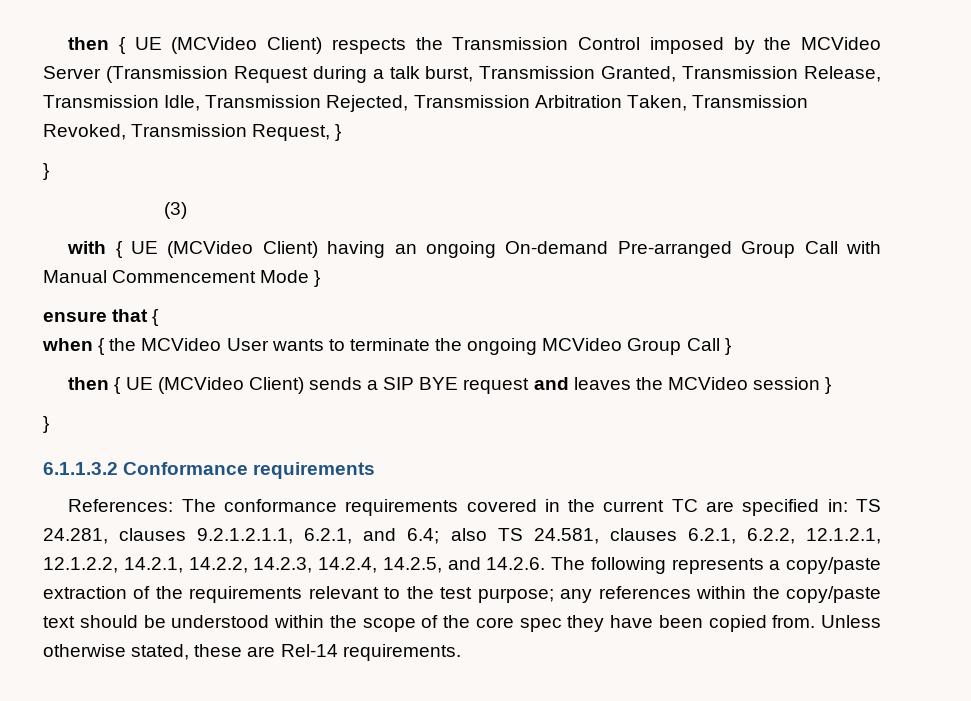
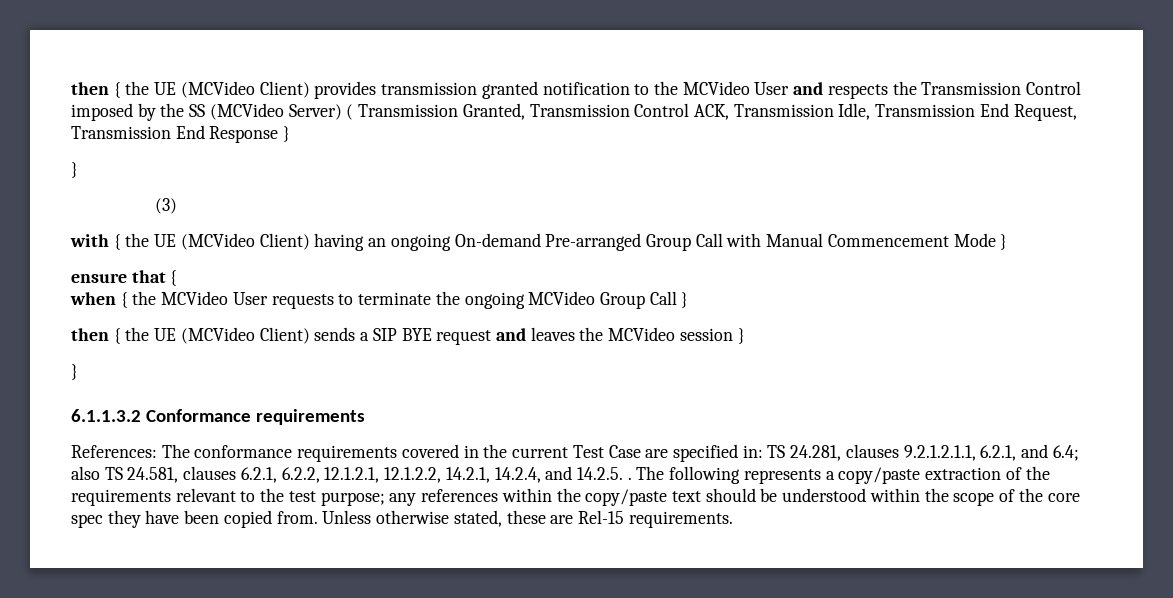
[68,37,323,54] then { UE (MCVideo Client) -> [71,81,824,99] then { the UE (MCVideo Client) provides transmission granted notification to the MCVideo User and
[801,37,882,50] [43,66,474,83] MCVideo Server (Transmission Request during a talk burst, -> [189,103,354,120] SS (MCVideo Server) (
[803,66,881,82] Release, -> [634,103,729,120] Control ACK,
[326,95,808,112] [43,124,331,141] Rejected, Transmission Arbitration Taken, Transmission Revoked, Transmission Request, -> [979,103,1077,121] [71,125,279,143] End Request, Transmission End Response
(123, 249) none -> [125,233,150,247] the
[271,339,324,351] wants -> [271,294,334,309] requests
(122, 385) none -> [125,327,150,341] the
[671,499,698,512] TC -> [572,445,641,458] Test Case
[188,557,546,573] 14.2.2, 14.2.3, 14.2.4, 14.2.5, and 14.2.6. -> [494,466,632,483] 14.2.4, and 14.2.5. .
[280,644,338,657] Rel-14 -> [577,510,624,524] Rel-15

